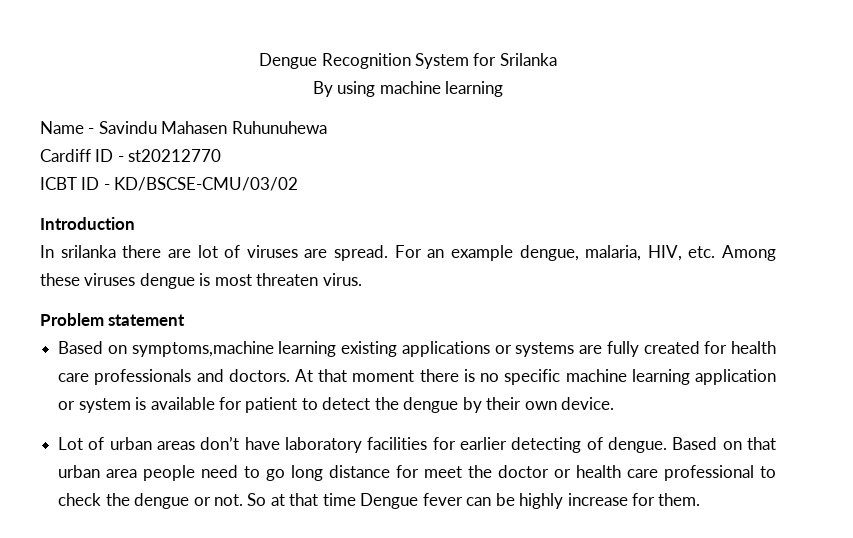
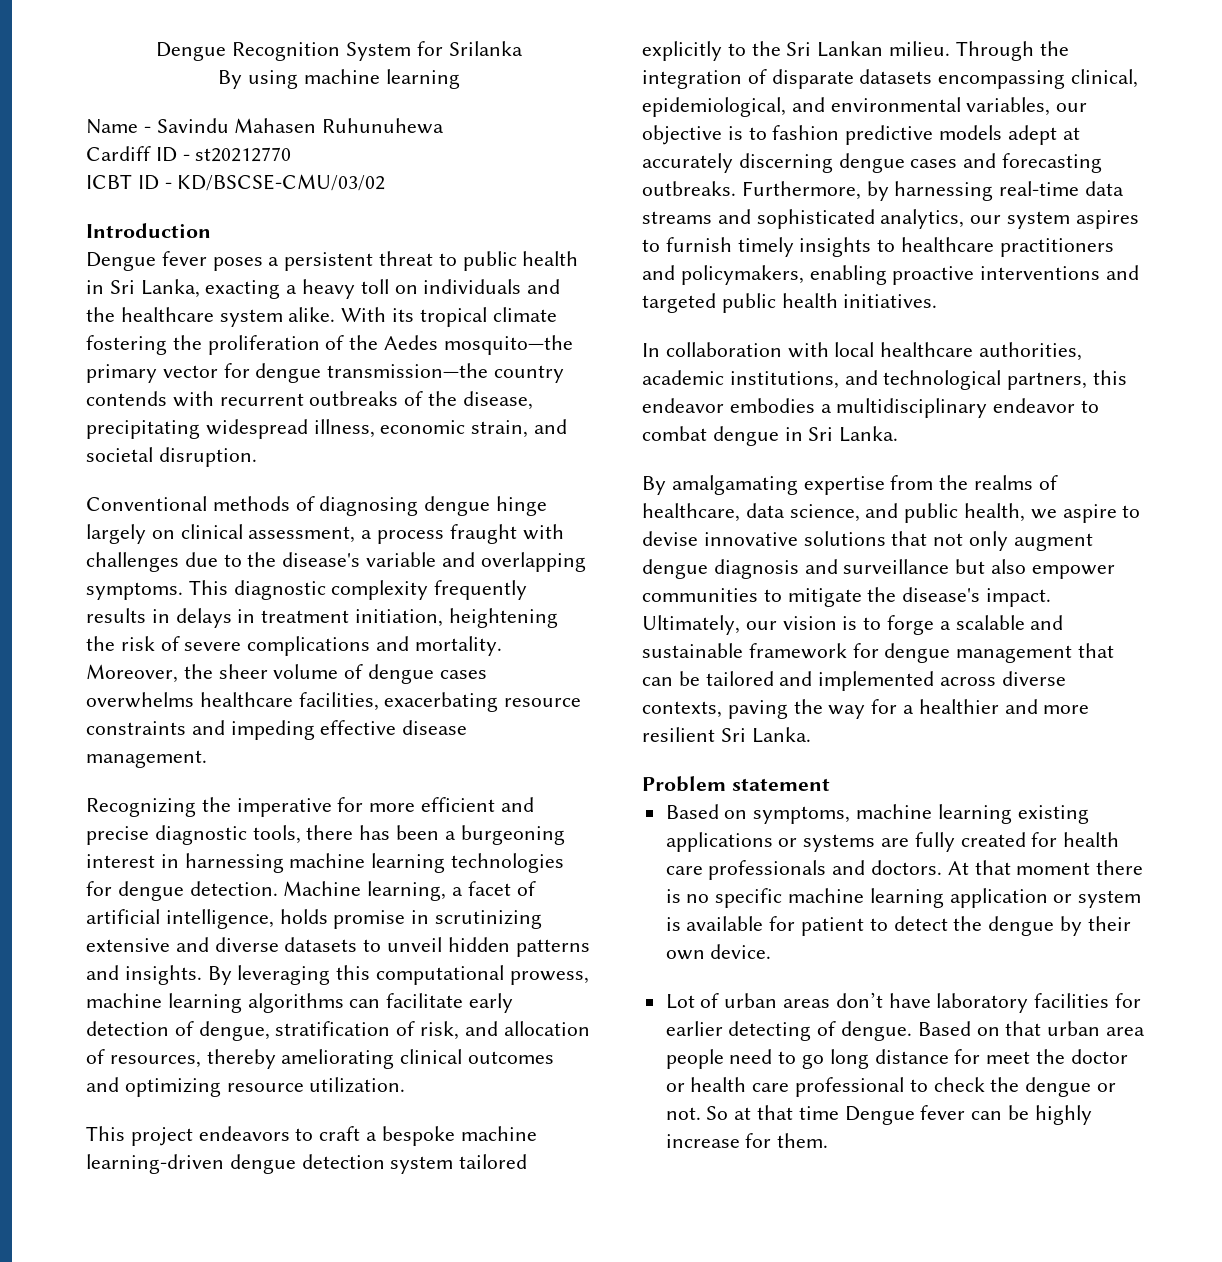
[40,245,776,261] [40,273,362,289] In srilanka there are lot of viruses are spread. For an example dengue, malaria, HIV, etc. Among these viruses dengue is most threaten virus. -> [86,251,579,271] [86,279,561,299] [86,307,557,327] [86,335,573,355] [86,363,565,383] [86,391,533,410] [86,419,568,439] [86,447,257,467] [86,496,548,516] [86,524,564,544] [86,552,586,572] [86,580,528,600] [86,608,558,628] [86,636,502,656] [86,664,487,684] [86,692,582,712] [86,720,468,740] [86,750,207,768] [86,797,534,817] [86,825,565,845] [86,853,565,873] [86,881,536,901] [86,909,543,929] [86,937,590,957] [86,965,589,985] [86,993,514,1013] [86,1021,590,1041] [86,1049,555,1069] [86,1077,406,1097] [86,1126,537,1146] [86,1154,528,1174] [642,41,1069,61] [642,69,1139,89] [642,97,1088,117] [642,125,1080,145] [642,153,1103,173] [642,181,1125,201] [642,209,1139,229] [642,237,1114,257] [642,265,1140,285] [642,293,938,313] [642,342,1083,361] [642,370,1128,390] [642,398,1100,418] [642,426,899,446] [642,475,1058,495] [642,503,1141,523] [642,531,1093,551] [642,559,1115,579] [642,587,1052,607] [642,615,1064,635] [642,643,1115,663] [642,671,1066,691] [642,699,1090,719] [642,727,811,743] Dengue fever poses a persistent threat to public health in Sri Lanka, exacting a heavy toll on individuals and the healthcare system alike. With its tropical climate fostering the proliferation of the Aedes mosquito—the primary vector for dengue transmission—the country contends with recurrent outbreaks of the disease, precipitating widespread illness, economic strain, and societal disruption. // Conventional methods of diagnosing dengue hinge largely on clinical assessment, a process fraught with challenges due to the disease's variable and overlapping symptoms. This diagnostic complexity frequently results in delays in treatment initiation, heightening the risk of severe complications and mortality. Moreover, the sheer volume of dengue cases overwhelms healthcare facilities, exacerbating resource constraints and impeding effective disease management. // Recognizing the imperative for more efficient and precise diagnostic tools, there has been a burgeoning interest in harnessing machine learning technologies for dengue detection. Machine learning, a facet of artificial intelligence, holds promise in scrutinizing extensive and diverse datasets to unveil hidden patterns and insights. By leveraging this computational prowess, machine learning algorithms can facilitate early detection of dengue, stratification of risk, and allocation of resources, thereby ameliorating clinical outcomes and optimizing resource utilization. // This project endeavors to craft a bespoke machine learning-driven dengue detection system tailored explicitly to the Sri Lankan milieu. Through the integration of disparate datasets encompassing clinical, epidemiological, and environmental variables, our objective is to fashion predictive models adept at accurately discerning dengue cases and forecasting outbreaks. Furthermore, by harnessing real-time data streams and sophisticated analytics, our system aspires to furnish timely insights to healthcare practitioners and policymakers, enabling proactive interventions and targeted public health initiatives. // In collaboration with local healthcare authorities, academic institutions, and technological partners, this endeavor embodies a multidisciplinary endeavor to combat dengue in Sri Lanka. // By amalgamating expertise from the realms of healthcare, data science, and public health, we aspire to devise innovative solutions that not only augment dengue diagnosis and surveillance but also empower communities to mitigate the disease's impact. Ultimately, our vision is to forge a scalable and sustainable framework for dengue management that can be tailored and implemented across diverse contexts, paving the way for a healthier and more resilient Sri Lanka.
[131,341,274,357] symptoms,machine -> [753,804,933,824] symptoms, machine

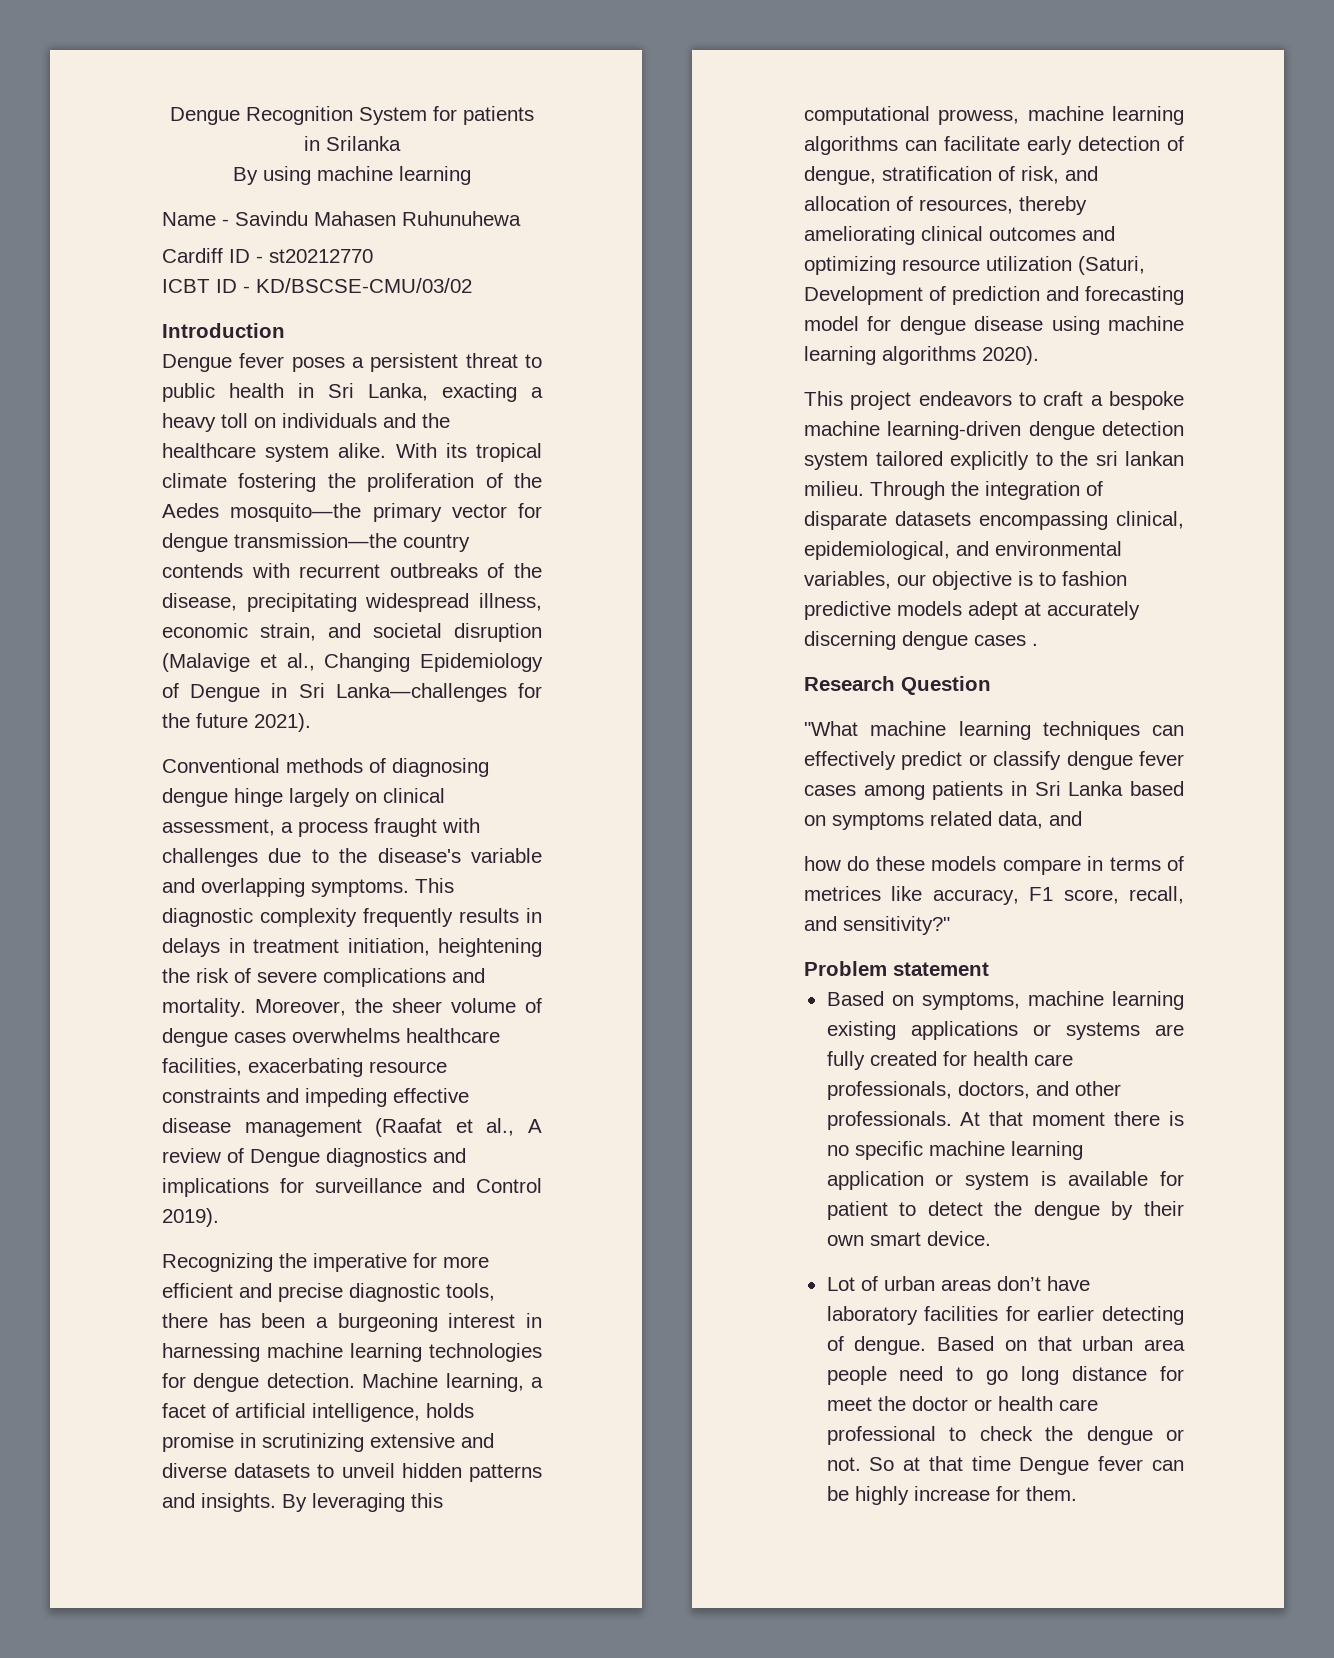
(443, 48) none -> [463,106,534,125] [304,136,320,151] patients in
[158,447,257,467] disruption. -> [454,623,542,642] [162,653,543,672] [162,683,542,702] [162,713,311,732] disruption (Malavige et al., Changing Epidemiology of Dengue in Sri Lanka—challenges for the future 2021).
[86,750,207,768] management. -> [244,1118,542,1137] [162,1148,466,1167] [162,1178,542,1197] [162,1208,219,1227] management (Raafat et al., A review of Dengue diagnostics and implications for surveillance and Control 2019).
[309,1077,406,1093] utilization. -> [986,256,1145,275] [804,286,1184,305] [804,316,1184,335] [804,346,1039,365] utilization (Saturi, Development of prediction and forecasting model for dengue disease using machine learning algorithms 2020).
[786,41,884,57] Sri Lankan -> [1095,451,1184,466] sri lankan
[963,153,1103,173] [642,181,1125,201] [642,209,1139,229] [642,237,1114,257] [642,265,1140,285] [642,293,938,313] [642,342,1083,361] [642,370,1128,390] [642,398,1100,418] [642,426,899,446] [642,475,1058,495] [642,503,1141,523] [642,531,1093,551] [642,559,1115,579] [642,587,1052,607] [642,615,1064,635] [642,643,1115,663] [642,671,1066,691] [642,699,1090,719] [642,727,811,743] and forecasting outbreaks. Furthermore, by harnessing real-time data streams and sophisticated analytics, our system aspires to furnish timely insights to healthcare practitioners and policymakers, enabling proactive interventions and targeted public health initiatives. // In collaboration with local healthcare authorities, academic institutions, and technological partners, this endeavor embodies a multidisciplinary endeavor to combat dengue in Sri Lanka. // By amalgamating expertise from the realms of healthcare, data science, and public health, we aspire to devise innovative solutions that not only augment dengue diagnosis and surveillance but also empower communities to mitigate the disease's impact. Ultimately, our vision is to forge a scalable and sustainable framework for dengue management that can be tailored and implemented across diverse contexts, paving the way for a healthier and more resilient Sri Lanka. -> [1032,643,1038,646] [804,676,991,695] [804,721,1184,740] [804,751,1184,770] [804,781,1184,800] [804,811,1082,830] [804,856,1184,875] [804,886,1184,905] [804,916,950,935] . // Research Question // "What machine learning techniques can effectively predict or classify dengue fever cases among patients in Sri Lanka based on symptoms related data, and // how do these models compare in terms of metrices like accuracy, F1 score, recall, and sensitivity?"
[708,860,943,880] professionals and doctors. -> [826,1081,1121,1100] [826,1111,952,1130] professionals, doctors, and other professionals.
(705, 955) none -> [869,1232,921,1246] smart

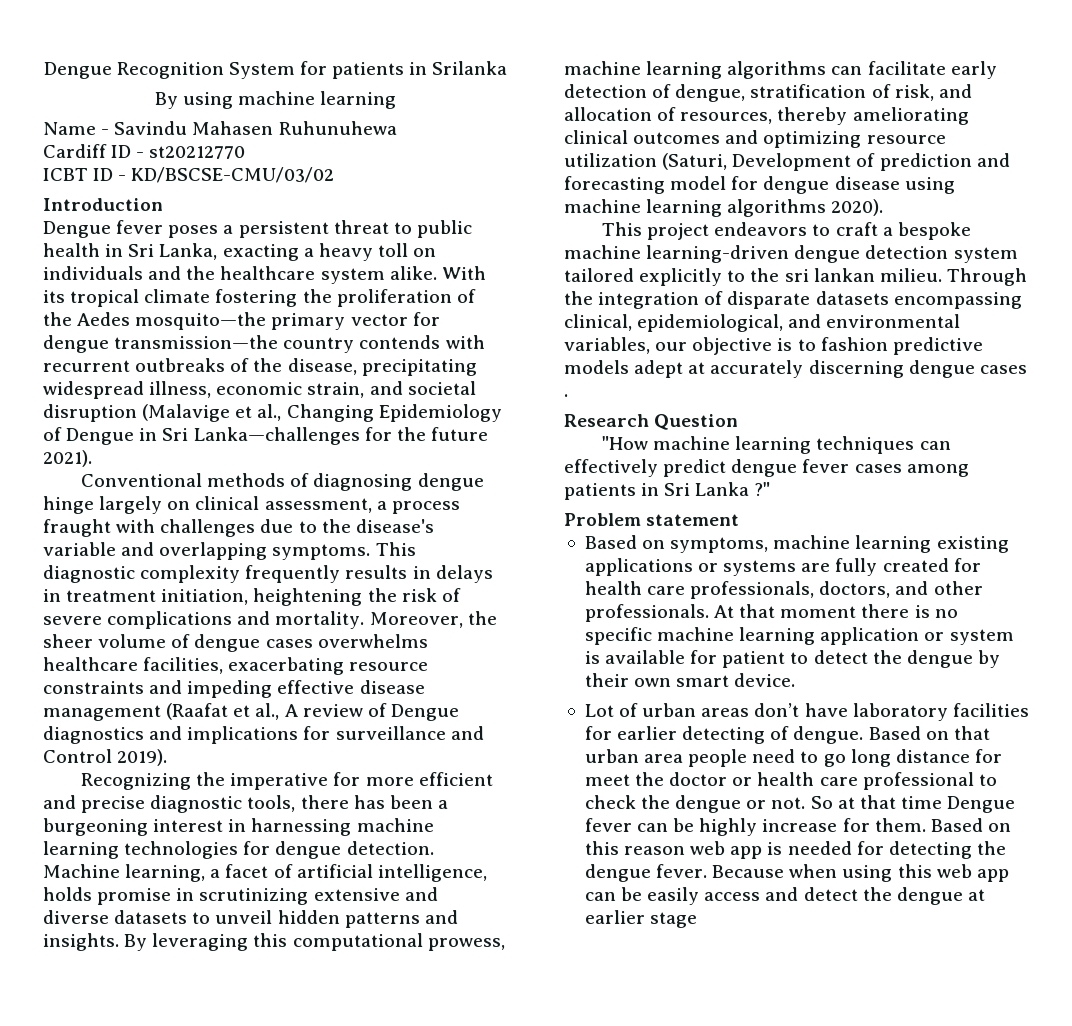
[804,721,858,736] "What -> [602,436,649,450] "How
[968,751,1062,770] or classify -> (727, 468) none
[1130,781,1184,796] [804,811,1082,830] [804,856,1184,875] [804,886,1184,905] [804,916,950,935] based on symptoms related data, and // how do these models compare in terms of metrices like accuracy, F1 score, recall, and sensitivity?" -> [754,482,770,496] ?"
(1077, 1493) none -> [930,818,1011,832] [584,841,1006,859] [584,864,1009,882] [584,887,985,905] [584,910,698,928] Based on this reason web app is needed for detecting the dengue fever. Because when using this web app can be easily access and detect the dengue at earlier stage

